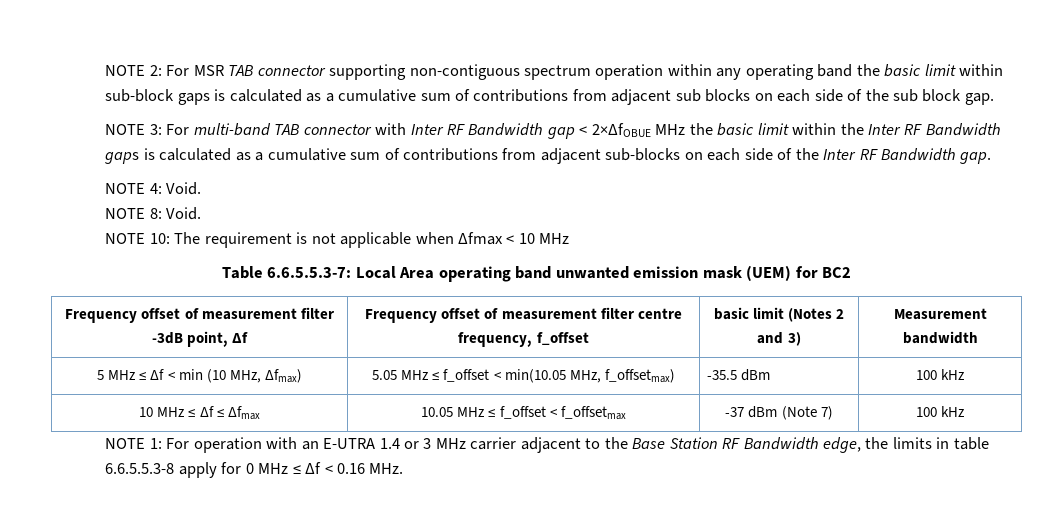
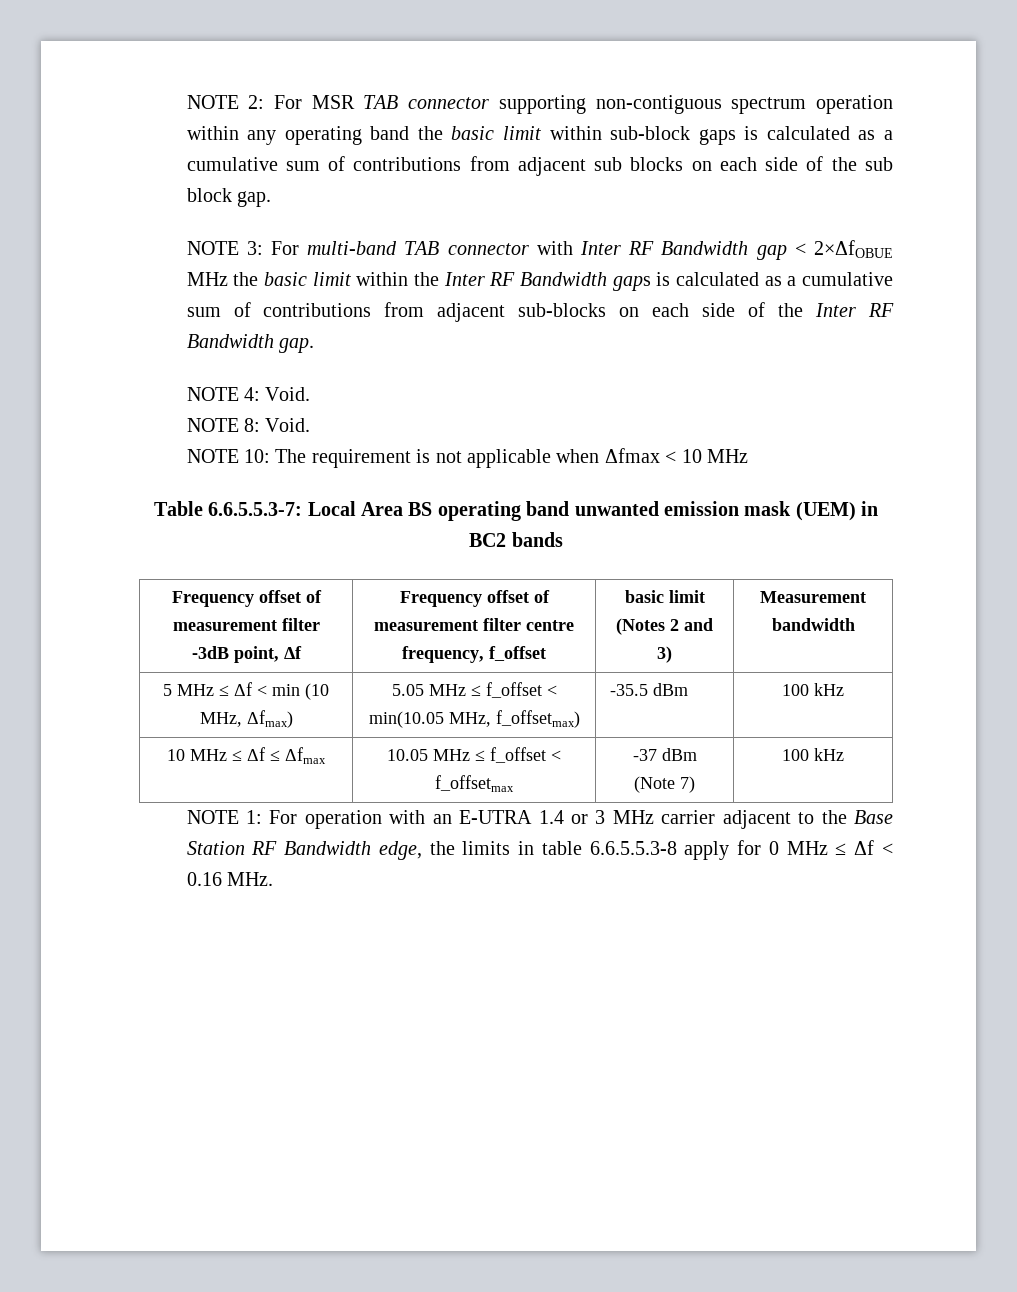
(435, 273) none -> [408,502,433,516] BS
[795,266,818,278] for -> [861,501,879,516] in
(852, 272) none -> [511,532,563,547] bands

